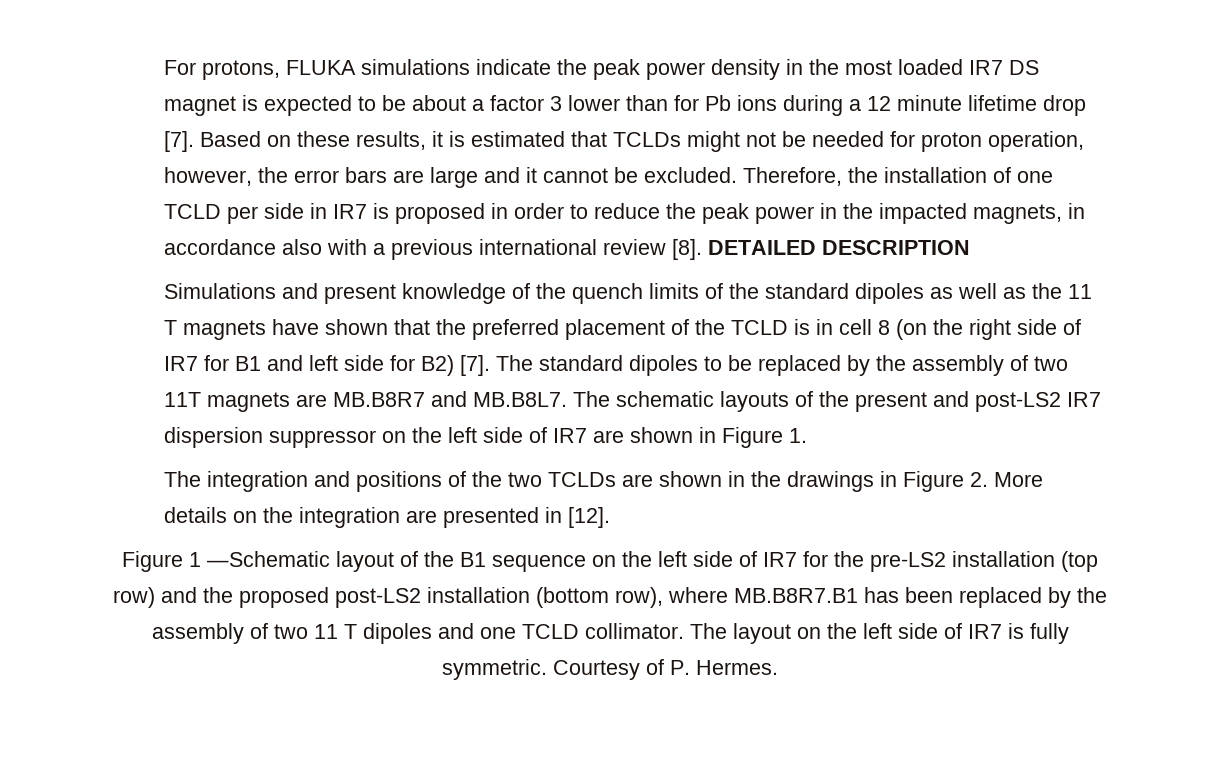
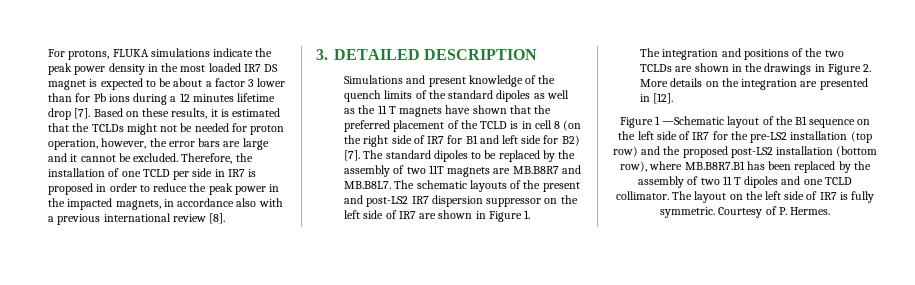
[897,95,963,111] minute -> [192,94,234,102] minutes
(608, 139) none -> [72,123,90,132] the
(703, 249) none -> [316,49,328,60] // 3.

